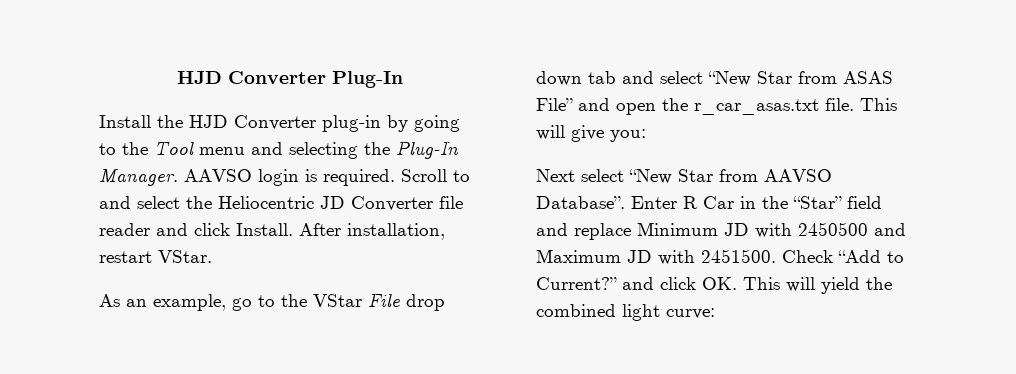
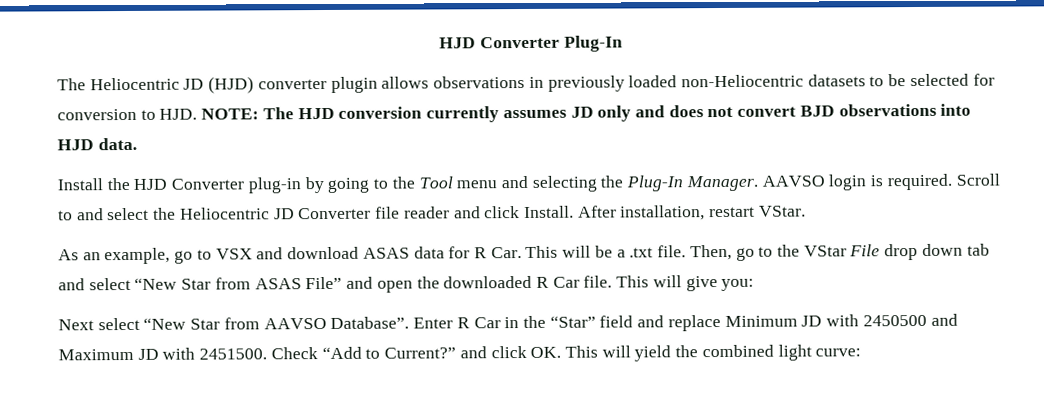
(403, 79) none -> [57,73,995,94] [57,103,972,123] [57,137,137,151] // The Heliocentric JD (HJD) converter plugin allows observations in previously loaded non-Heliocentric datasets to be selected for conversion to HJD. NOTE: The HJD conversion currently assumes JD only and does not convert BJD observations into HJD data.
(275, 301) none -> [215,244,774,261] VSX and download ASAS data for R Car. This will be a .txt file. Then, go to
[694,99,819,115] r_car_asas.txt -> [443,275,580,289] downloaded R Car

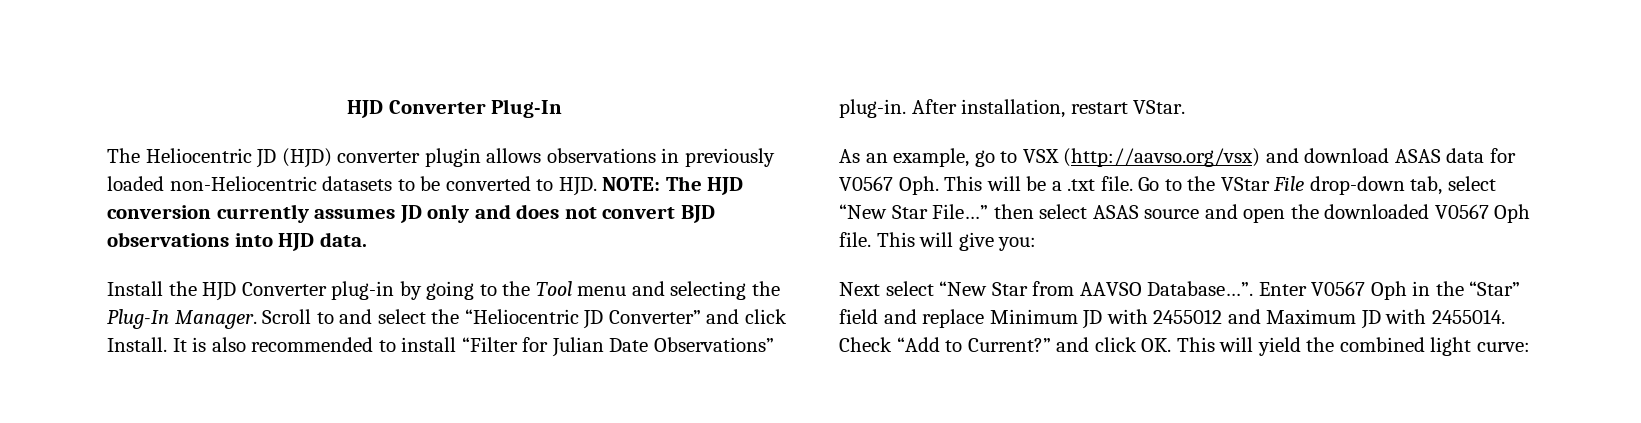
[909,73,995,87] [57,108,137,121] selected for conversion -> [445,176,531,191] converted
[761,173,952,191] AAVSO login is required. -> (257, 319) none
[179,205,574,220] Heliocentric JD Converter file reader and click Install. -> [464,309,787,329] [107,337,774,357] [839,99,906,118] “Heliocentric JD Converter” and click Install. It is also recommended to install “Filter for Julian Date Observations” plug-in.
(253, 254) none -> [1063,148,1261,167] (http://aavso.org/vsx)
[473,247,522,259] R Car. -> [839,176,939,195] V0567 Oph.
[689,244,755,261] Then, go -> [1138,177,1160,191] Go
[884,243,990,261] [58,276,343,291] drop down tab and select “New Star from ASAS File” -> [1309,176,1497,195] [839,204,1200,219] drop-down tab, select “New Star File…” then select ASAS source
[535,276,580,288] R Car -> [1434,204,1531,223] V0567 Oph
[330,316,501,329] Database”. Enter R Car -> [1147,281,1407,300] Database…”. Enter V0567 Oph
[862,314,927,327] 2450500 -> [1153,309,1223,324] 2455012
[199,348,268,360] 2451500. -> [1431,309,1505,324] 2455014.

